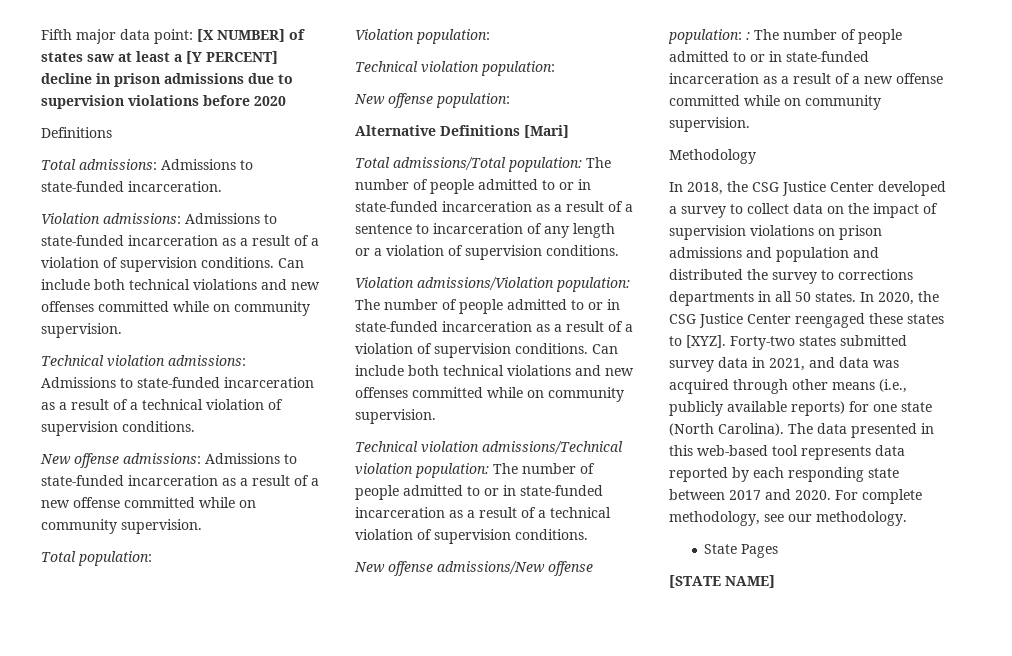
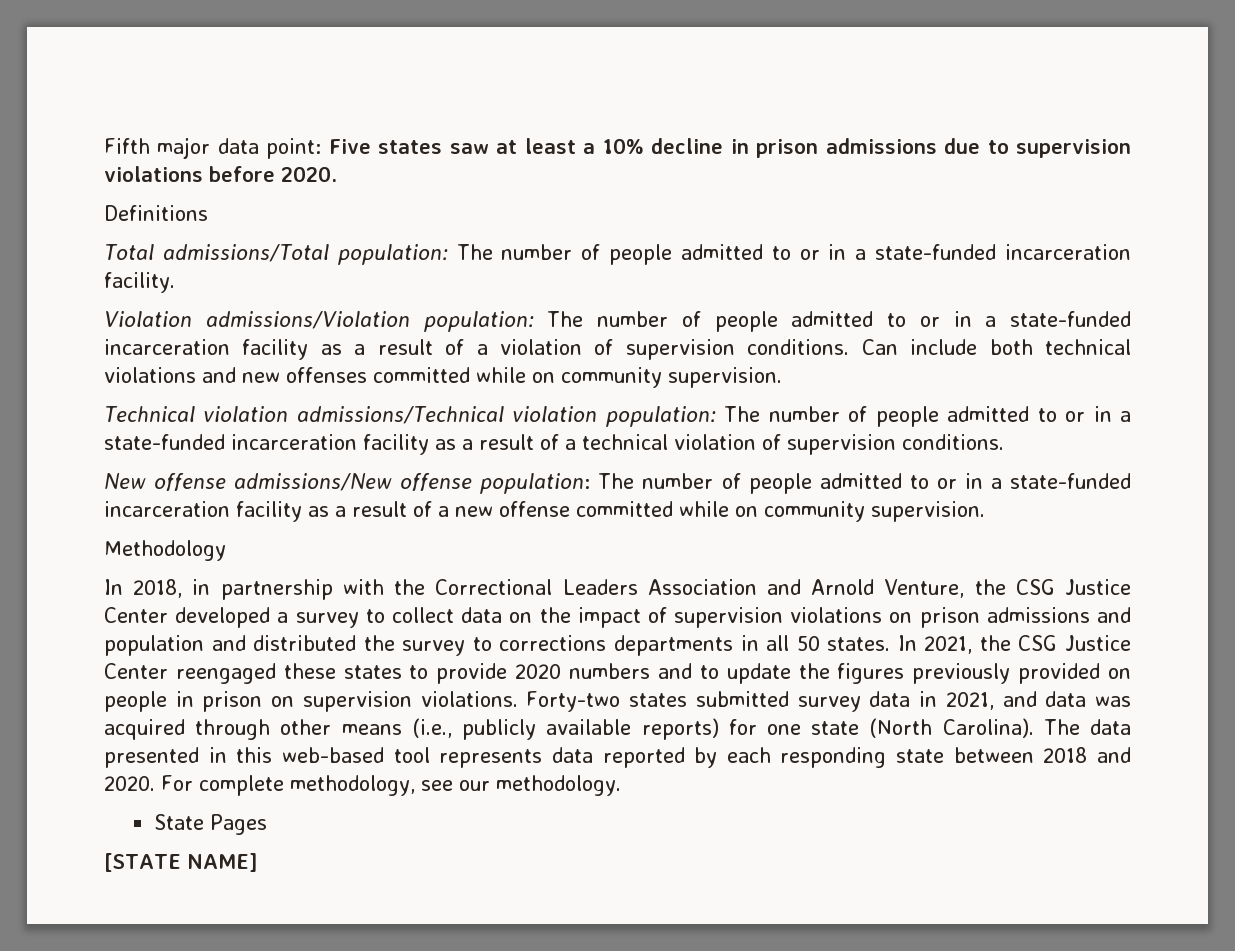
[197,29,305,42] [X NUMBER] of -> [328,139,371,154] Five
[186,51,278,64] [Y PERCENT] -> [602,138,644,154] 10%
[254,96,286,106] [41,127,112,138] [41,159,253,170] [41,181,222,192] [41,213,277,224] [41,235,319,246] [41,257,304,272] [41,279,320,290] [41,301,310,316] [41,323,122,338] [41,355,246,367] [41,377,314,388] [41,399,283,410] [41,421,195,436] [40,453,297,468] [41,475,319,486] [41,497,256,508] [41,519,202,534] [41,551,152,566] [355,29,490,44] [355,61,555,76] [354,93,510,108] [355,125,569,138] 2020 // Definitions // Total admissions: Admissions to state-funded incarceration. // Violation admissions: Admissions to state-funded incarceration as a result of a violation of supervision conditions. Can include both technical violations and new offenses committed while on community supervision. // Technical violation admissions: Admissions to state-funded incarceration as a result of a technical violation of supervision conditions. // New offense admissions: Admissions to state-funded incarceration as a result of a new offense committed while on community supervision. // Total population: // Violation population: // Technical violation population: // New offense population: // Alternative Definitions [Mari] -> [281,166,337,182] [104,205,208,221] 2020. // Definitions
[355,201,633,212] [355,223,615,238] [355,245,619,260] state-funded incarceration as a result of a sentence to incarceration of any length or a violation of supervision conditions. -> [855,244,1132,260] [104,272,175,293] a state-funded incarceration facility.
[355,321,532,332] state-funded incarceration -> [985,311,1131,327] [104,339,309,360] a state-funded incarceration facility
[520,485,603,496] [355,507,445,518] state-funded incarceration -> [1119,411,1131,422] [104,434,429,455] a state-funded incarceration facility
[746,29,902,44] [669,51,869,62] [669,73,759,84] : The number of people admitted to or in state-funded incarceration -> [598,473,1131,494] [104,501,302,522] The number of people admitted to or in a state-funded incarceration facility
(723, 188) none -> [192,579,965,600] in partnership with the Correctional Leaders Association and Arnold Venture,
[878,292,914,305] 2020, -> [924,636,973,654] 2021,
[686,335,726,348] [XYZ]. -> [436,663,1131,684] [104,691,518,712] provide 2020 numbers and to update the figures previously provided on people in prison on supervision violations.
[729,490,761,500] 2017 -> [1043,747,1088,763] 2018

